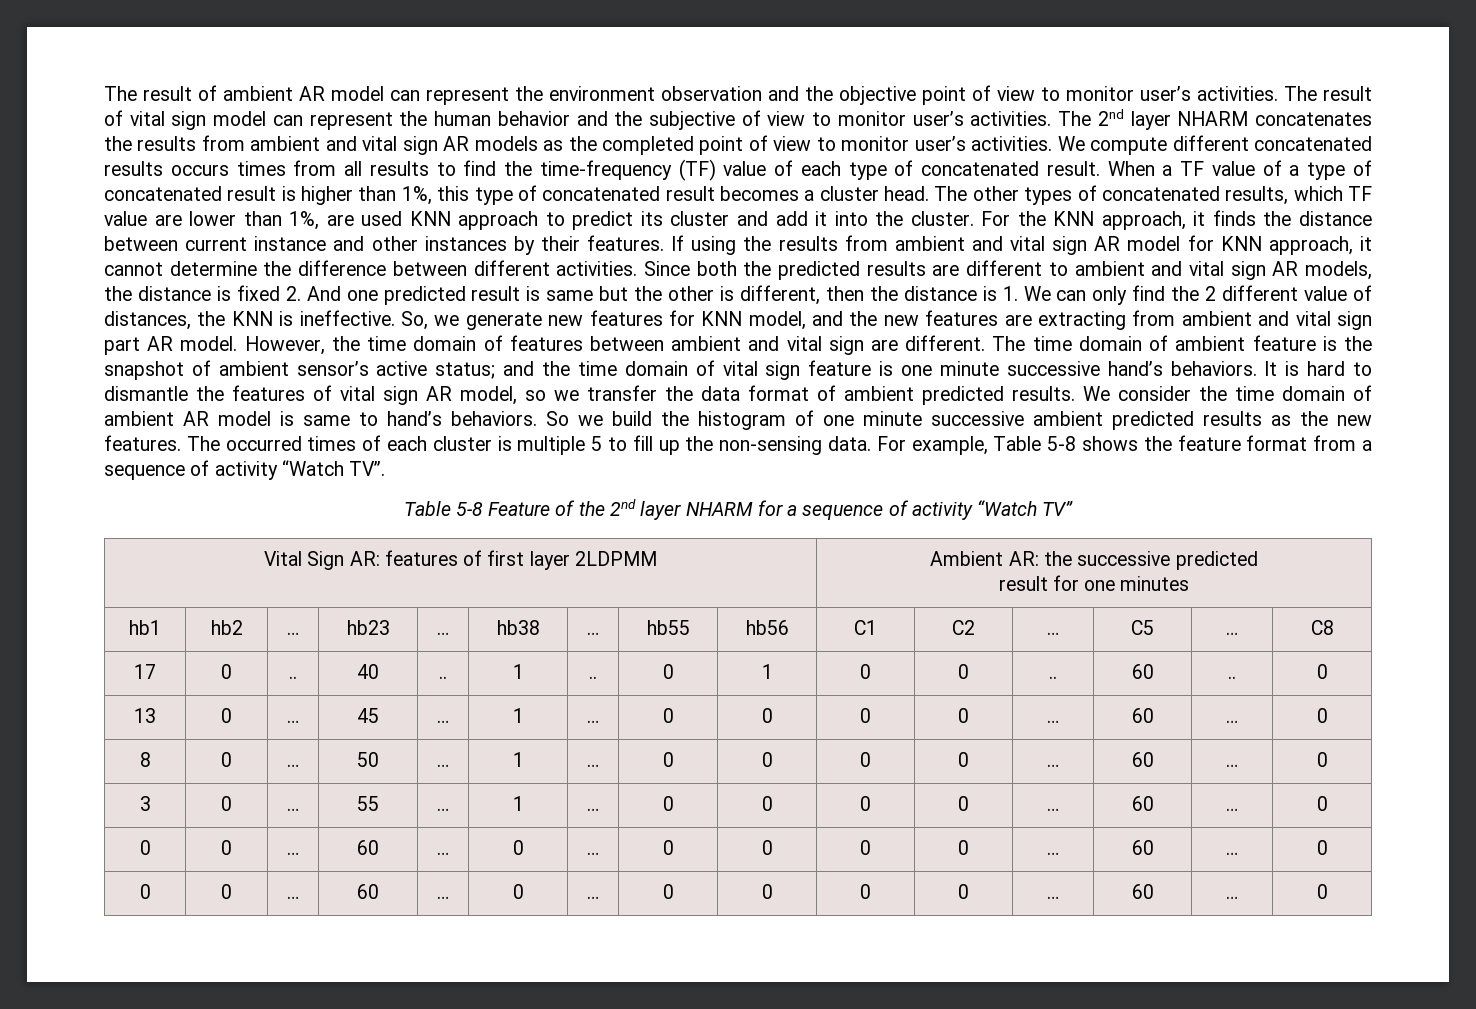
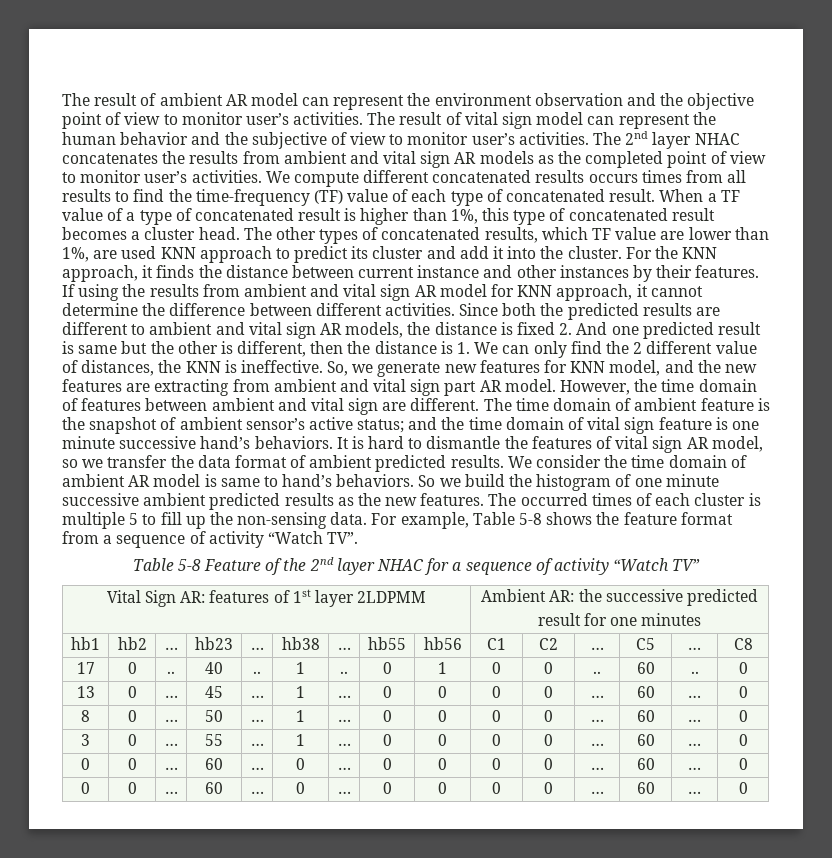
[1177,111,1249,126] NHARM -> [694,133,740,145] NHAC
[685,502,753,516] NHARM -> [377,559,424,571] NHAC
[487,550,525,566] first -> [292,589,311,603] 1st

